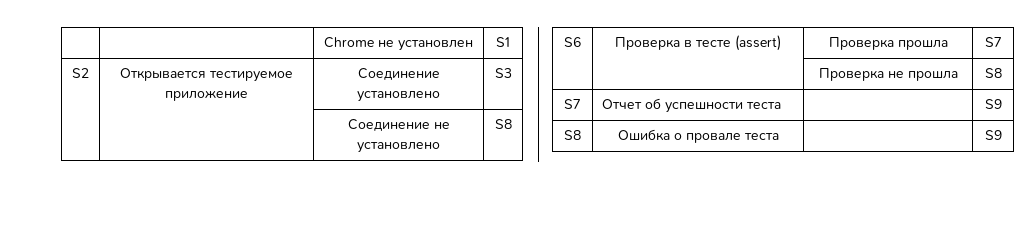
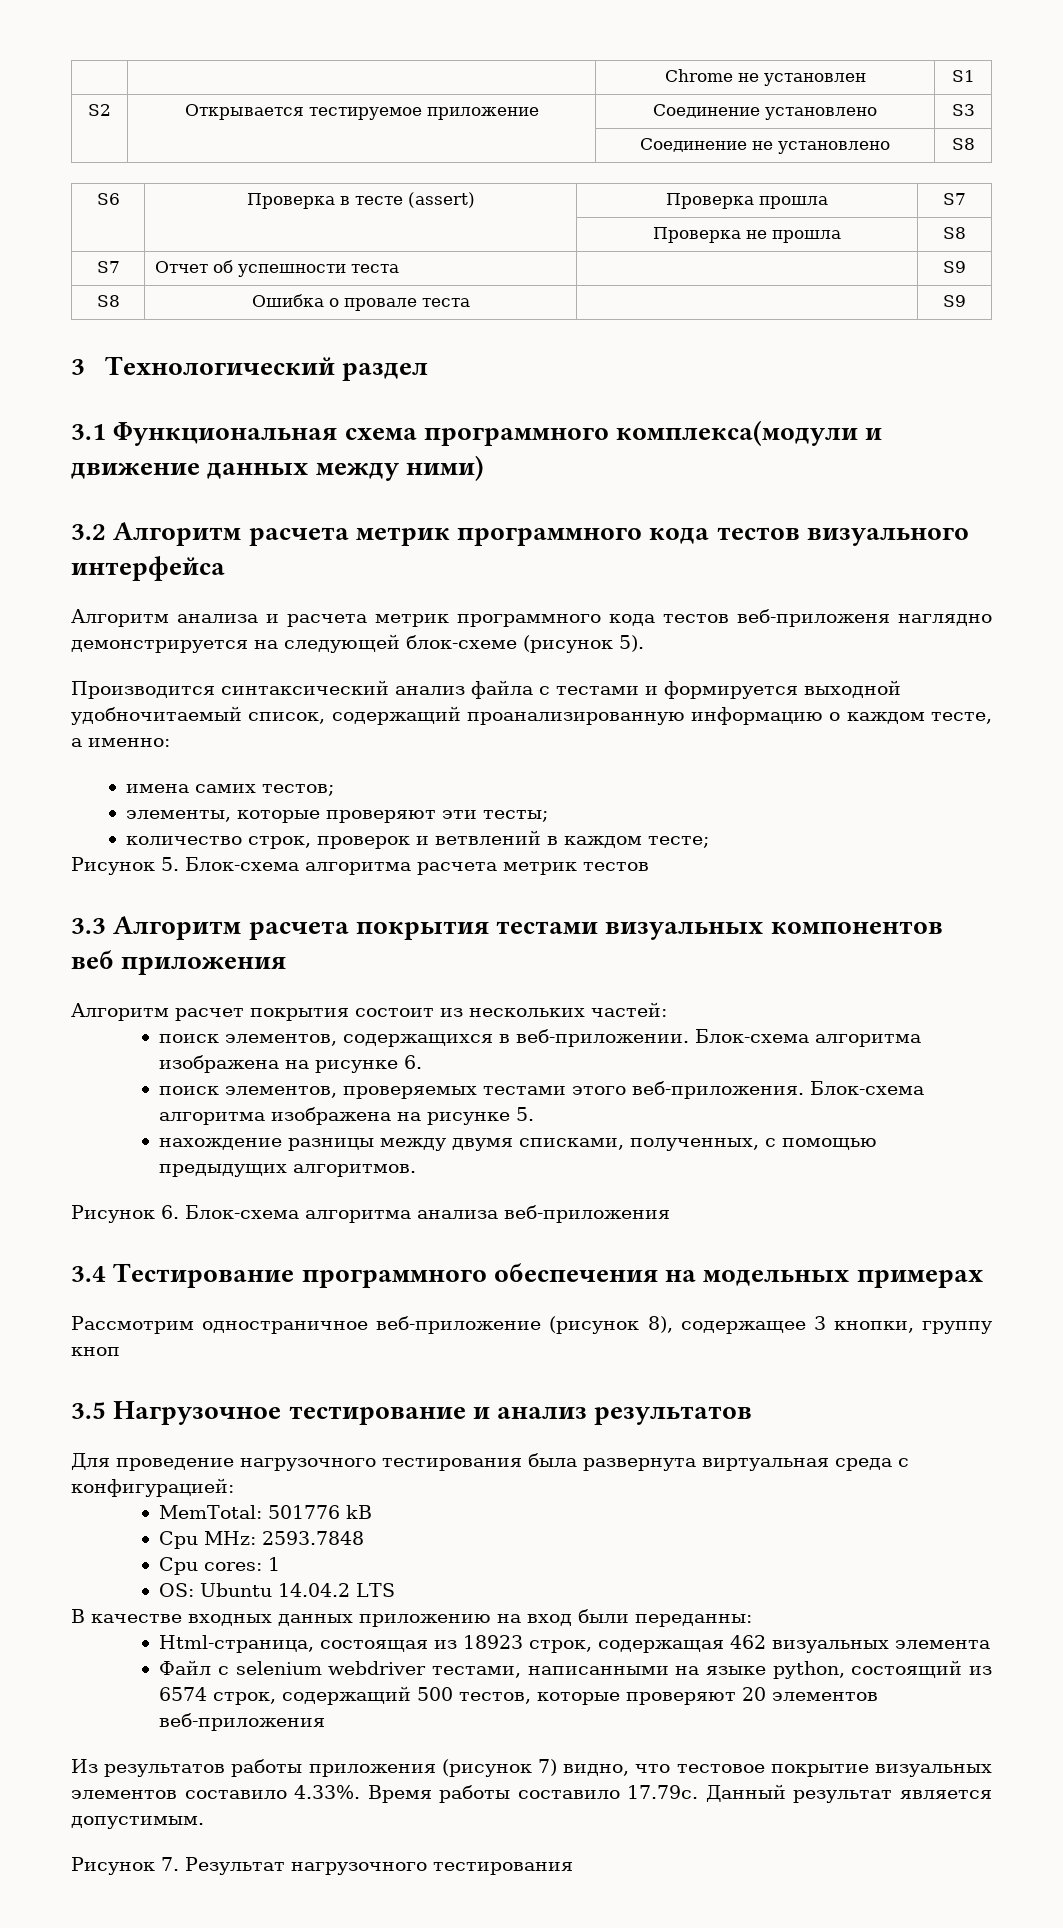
(1002, 135) none -> [71,356,428,381] [71,420,883,446] [71,455,484,481] [71,522,970,546] [71,556,225,581] [71,609,992,627] [71,634,644,653] [71,680,901,699] [71,706,993,725] [71,738,170,747] [125,784,334,796] [125,810,548,823] [125,830,709,849] [71,857,649,875] [71,916,943,940] [71,950,287,975] [71,1002,667,1021] [159,1029,922,1047] [159,1055,423,1073] [159,1081,925,1099] [159,1107,535,1125] [159,1138,878,1151] [159,1164,417,1177] [71,1205,670,1223] [71,1263,983,1288] [71,1316,992,1334] [71,1347,120,1356] [71,1401,753,1425] [71,1453,909,1471] [71,1478,234,1497] [159,1505,373,1519] [159,1531,365,1549] [159,1557,281,1575] [159,1583,396,1597] [71,1609,752,1627] [159,1635,991,1653] [159,1660,993,1679] [159,1686,879,1705] [159,1713,326,1731] [71,1759,993,1777] [71,1784,992,1803] [71,1816,204,1829] [71,1857,573,1875] // 3 Технологический раздел // 3.1 Функциональная схема программного комплекса(модули и движение данных между ними) // 3.2 Алгоритм расчета метрик программного кода тестов визуального интерфейса // Алгоритм анализа и расчета метрик программного кода тестов веб-приложеня наглядно демонстрируется на следующей блок-схеме (рисунок 5). // Производится синтаксический анализ файла с тестами и формируется выходной удобночитаемый список, содержащий проанализированную информацию о каждом тесте, а именно: // имена самих тестов; // элементы, которые проверяют эти тесты; // количество строк, проверок и ветвлений в каждом тесте; // Рисунок 5. Блок-схема алгоритма расчета метрик тестов // 3.3 Алгоритм расчета покрытия тестами визуальных компонентов веб приложения // Алгоритм расчет покрытия состоит из нескольких частей: // поиск элементов, содержащихся в веб-приложении. Блок-схема алгоритма изображена на рисунке 6. // поиск элементов, проверяемых тестами этого веб-приложения. Блок-схема алгоритма изображена на рисунке 5. // нахождение разницы между двумя списками, полученных, с помощью предыдущих алгоритмов. // Рисунок 6. Блок-схема алгоритма анализа веб-приложения // 3.4 Тестирование программного обеспечения на модельных примерах // Рассмотрим одностраничное веб-приложение (рисунок 8), содержащее 3 кнопки, группу кноп // 3.5 Нагрузочное тестирование и анализ результатов // Для проведение нагрузочного тестирования была развернута виртуальная среда с конфигурацией: // MemTotal: 501776 kB // Cpu MHz: 2593.7848 // Cpu cores: 1 // OS: Ubuntu 14.04.2 LTS // В качестве входных данных приложению на вход были переданны: // Html-страница, состоящая из 18923 строк, содержащая 462 визуальных элемента // Файл с selenium webdriver тестами, написанными на языке python, состоящий из 6574 строк, содержащий 500 тестов, которые проверяют 20 элементов веб-приложения // Из результатов работы приложения (рисунок 7) видно, что тестовое покрытие визуальных элементов составило 4.33%. Время работы составило 17.79c. Данный результат является допустимым. // Рисунок 7. Результат нагрузочного тестирования

